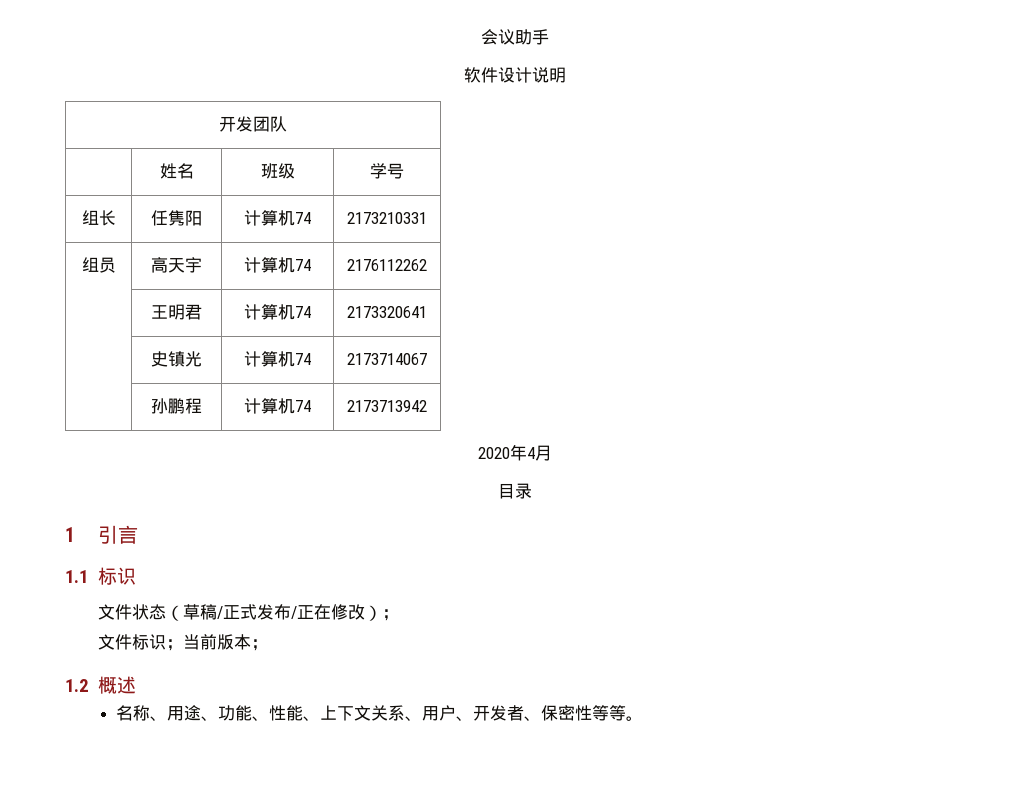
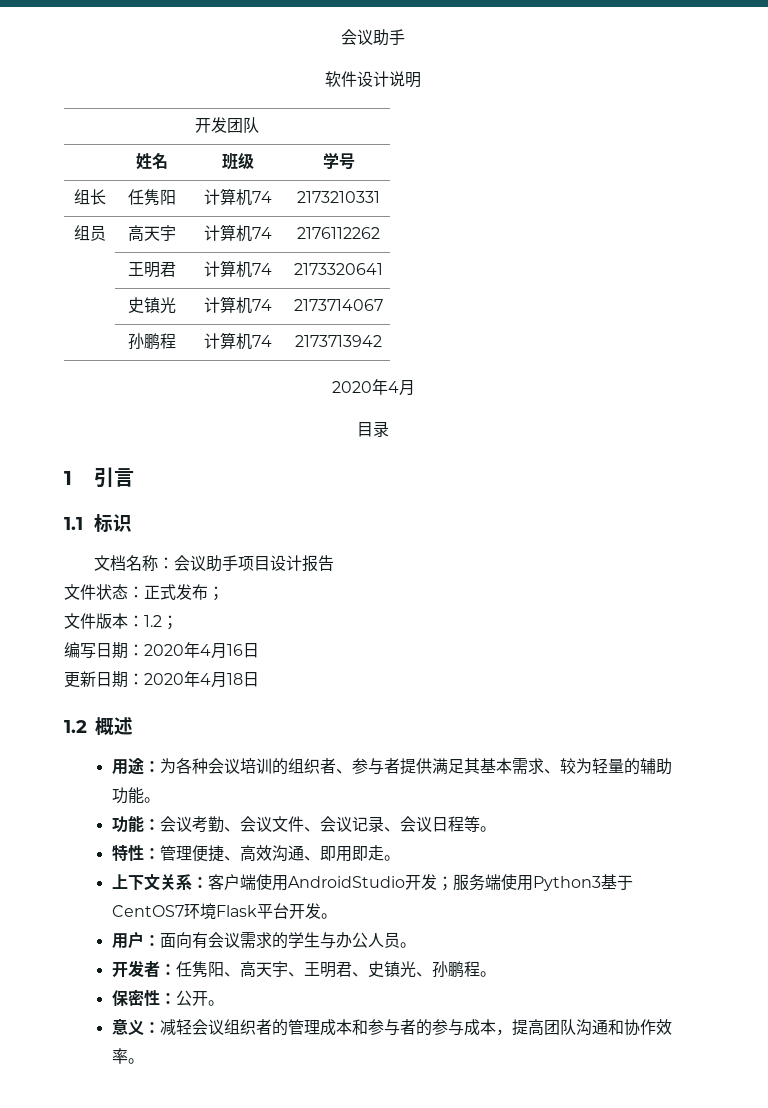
[114,604,399,621] [97,634,268,651] [65,676,136,694] [116,705,627,721] 件状态（草稿/正式发布/正在修改）； // 文件标识；当前版本； // 1.2概述 // 名称、用途、功能、性能、上下文关系、用户、开发者、保密性等等 -> [110,555,335,572] [64,584,224,601] [64,613,178,630] [64,642,259,659] [64,671,259,688] [64,717,133,736] [111,758,672,775] [111,787,160,804] [111,815,496,833] [111,844,400,862] [111,874,633,891] [111,903,337,920] [111,931,416,949] [111,960,496,978] [111,989,224,1006] [111,1019,672,1036] [111,1048,128,1064] 档名称：会议助手项目设计报告 // 文件状态：正式发布； // 文件版本：1.2； // 编写日期：2020年4月16日 // 更新日期：2020年4月18日 // 1.2概述 // 用途：为各种会议培训的组织者、参与者提供满足其基本需求、较为轻量的辅助功能。 // 功能：会议考勤、会议文件、会议记录、会议日程等。 // 特性：管理便捷、高效沟通、即用即走。 // 上下文关系：客户端使用AndroidStudio开发；服务端使用Python3基于CentOS7环境Flask平台开发。 // 用户：面向有会议需求的学生与办公人员。 // 开发者：任隽阳、高天宇、王明君、史镇光、孙鹏程。 // 保密性：公开。 // 意义：减轻会议组织者的管理成本和参与者的参与成本，提高团队沟通和协作效率

